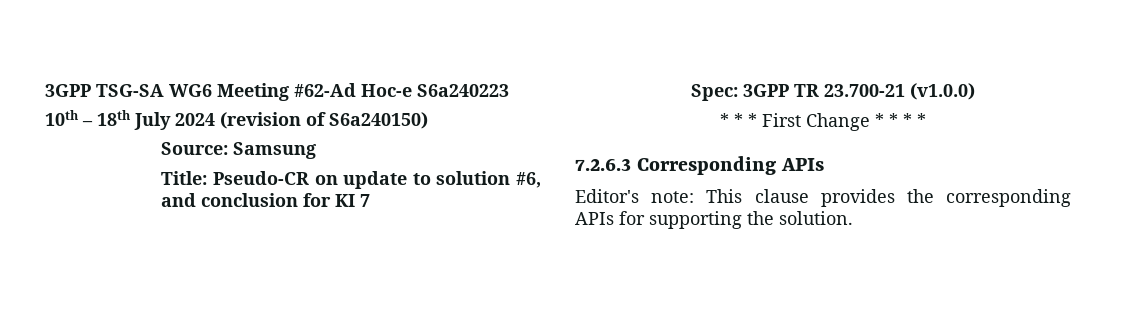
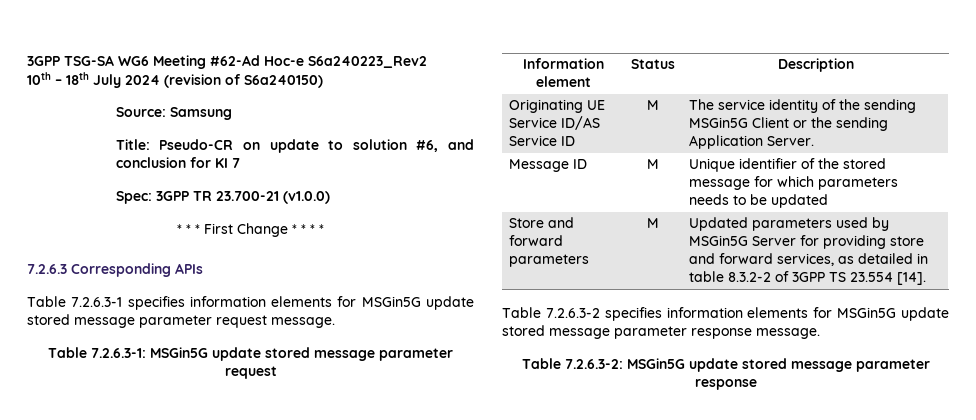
[417,84,509,97] S6a240223 -> [308,56,427,68] S6a240223_Rev2
[575,189,1071,207] [575,211,853,229] Editor's note: This clause provides the corresponding APIs for supporting the solution. -> [27,296,474,310] [27,314,335,328] [48,347,453,361] [224,366,277,379] [522,58,604,69] [535,76,591,87] [631,59,675,69] [777,58,854,72] [509,99,606,113] [509,116,601,130] [509,135,576,146] [647,100,659,110] [689,99,917,113] [689,117,889,131] [689,135,815,149] [509,159,588,172] [647,159,659,169] [689,158,887,172] [689,176,899,190] [689,194,829,208] [509,217,575,228] [509,235,564,246] [509,254,590,267] [647,218,659,228] [689,217,890,231] [689,235,925,249] [689,253,929,266] [689,271,927,285] [502,307,949,321] [502,325,820,339] [521,358,930,372] [694,379,757,390] Table 7.2.6.3-1 specifies information elements for MSGin5G update stored message parameter request message. // Table 7.2.6.3-1: MSGin5G update stored message parameter request // Information element | Status | Description // Originating UE Service ID/AS Service ID | M | The service identity of the sending MSGin5G Client or the sending Application Server. // Message ID | M | Unique identifier of the stored message for which parameters needs to be updated // Store and forward parameters | M | Updated parameters used by MSGin5G Server for providing store and forward services, as detailed in table 8.3.2-2 of 3GPP TS 23.554 [14]. // Table 7.2.6.3-2 specifies information elements for MSGin5G update stored message parameter response message. // Table 7.2.6.3-2: MSGin5G update stored message parameter response

